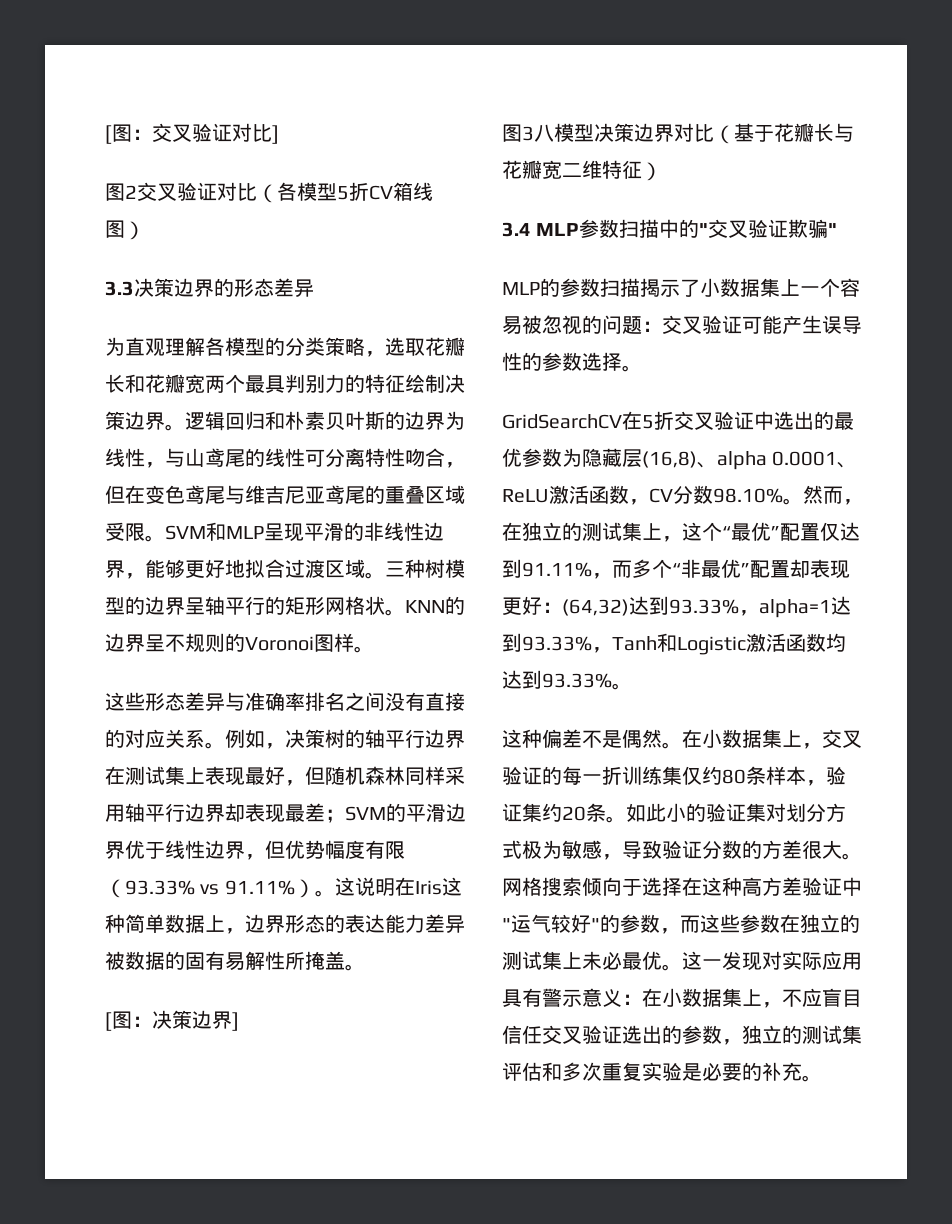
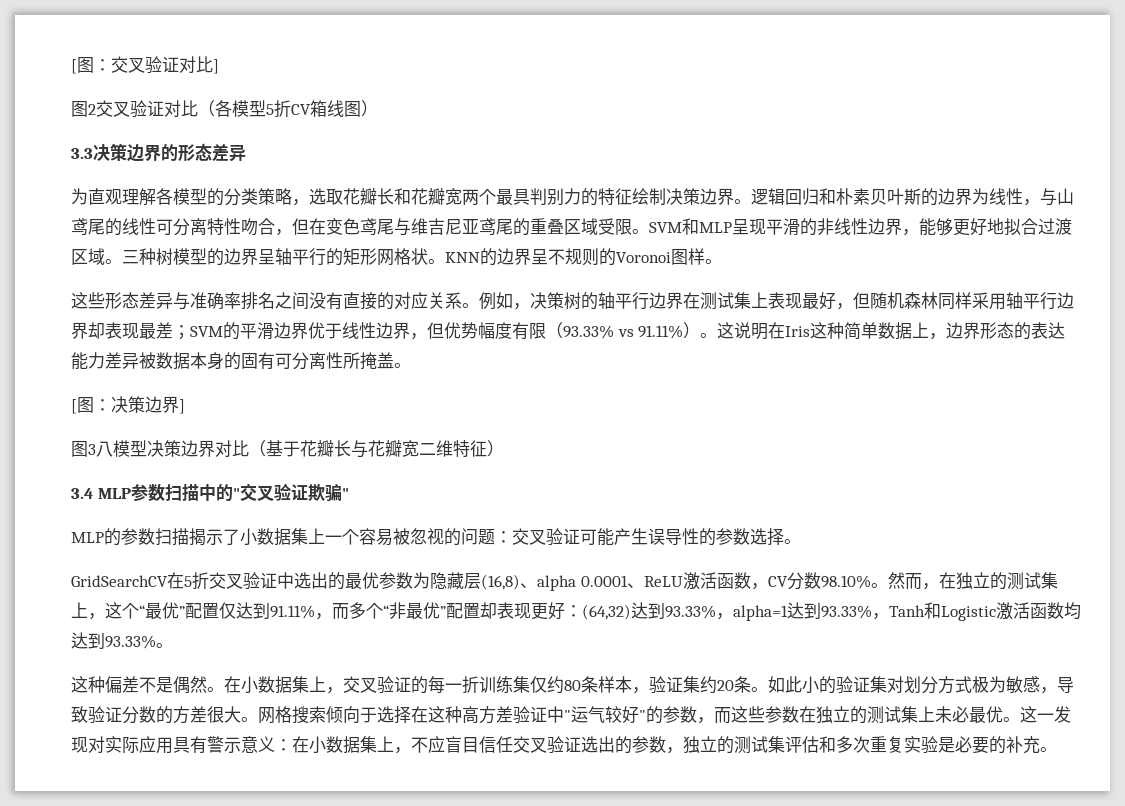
[165,951,265,971] 的固有易解 -> [190,352,326,370] 本身的固有可分离

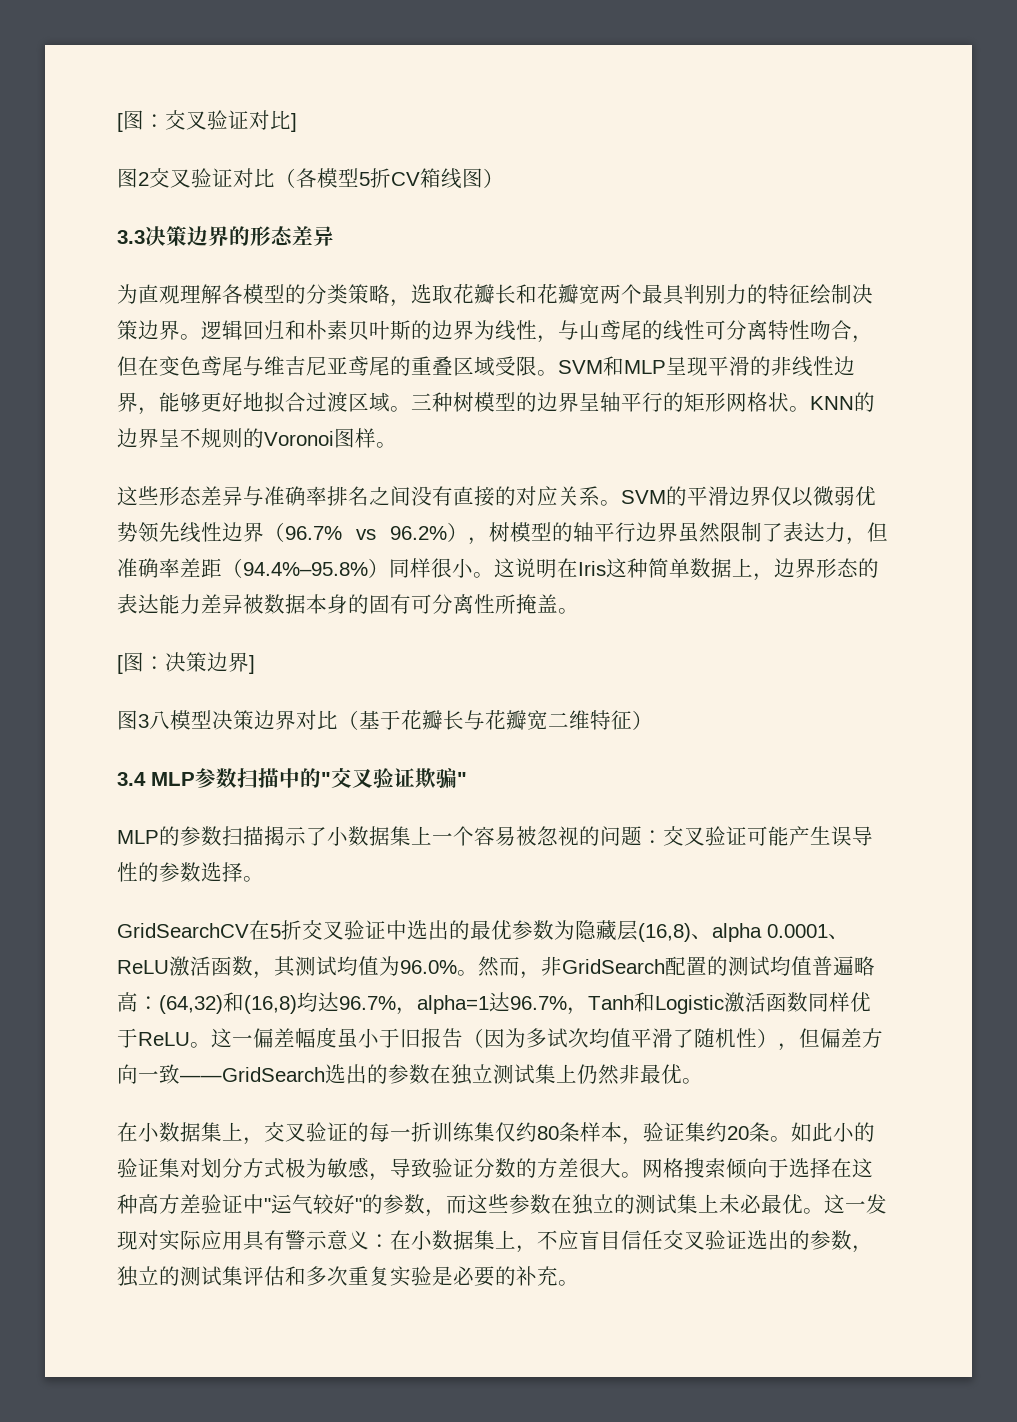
[479,292,1074,310] [71,322,701,340] 例如，决策树的轴平行边界在测试集上表现最好，但随机森林同样采用轴平行边界却表现最差；SVM的平滑边界优于线性边界，但优势幅度有限（93.33% vs 91.11%） -> [621,486,876,507] [117,522,888,545] [117,558,473,578] SVM的平滑边界仅以微弱优势领先线性边界（96.7% vs 96.2%），树模型的轴平行边界虽然限制了表达力，但准确率差距（94.4%–95.8%）同样很小
[767,572,1058,590] [71,602,716,620] CV分数98.10%。然而，在独立的测试集上，这个“最优”配置仅达到91.11%，而多个“非最优”配置却表现更好：(64,32)达到93.33% -> [274,956,875,979] [117,992,396,1014] 其测试均值为96.0%。然而，非GridSearch配置的测试均值普遍略高：(64,32)和(16,8)均达96.7%
[804,602,872,619] 到93.33% -> [510,996,567,1010] 96.7%
[1064,602,1081,620] [71,632,173,649] [71,676,224,694] 均达到93.33%。 // 这种偏差不是偶然。 -> [808,992,871,1012] [117,1027,883,1051] [117,1064,703,1085] 同样优于ReLU。这一偏差幅度虽小于旧报告（因为多试次均值平滑了随机性），但偏差方向一致——GridSearch选出的参数在独立测试集上仍然非最优。 //

